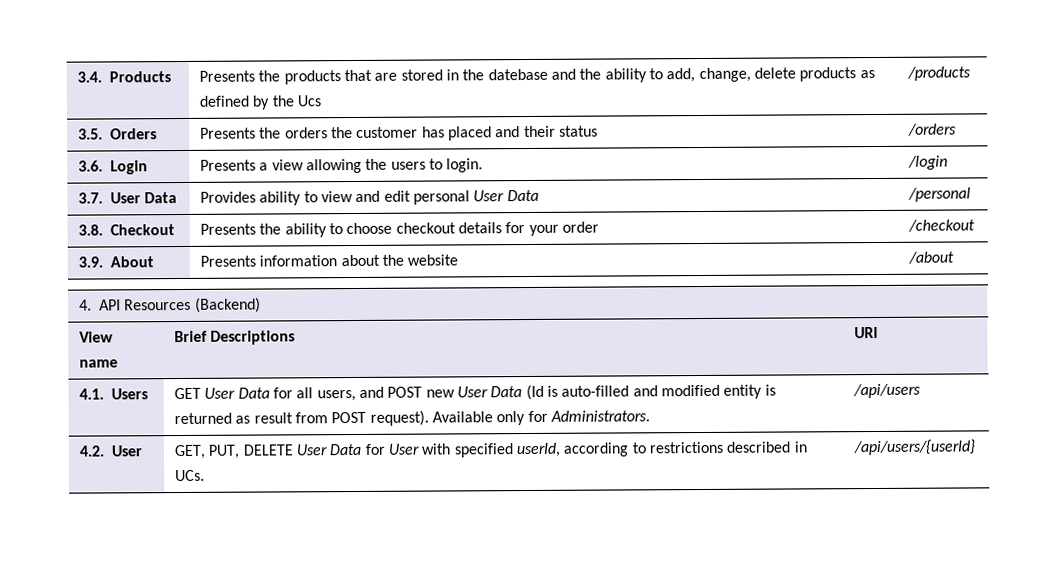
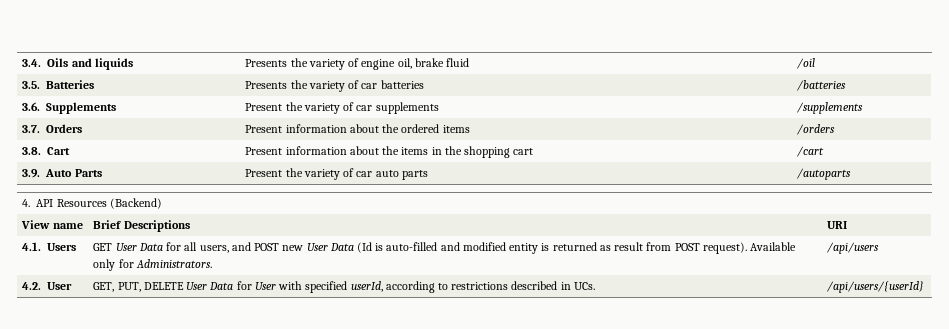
[109,71,172,83] [199,67,875,85] [199,95,322,110] [907,66,972,81] [78,128,158,140] [200,125,598,141] [908,123,958,136] [78,160,149,175] [200,158,484,174] [908,155,949,170] [78,192,178,204] [200,189,539,206] [908,187,972,202] [78,224,176,236] [200,221,599,238] [908,219,976,232] [78,256,155,268] [200,254,459,267] [908,251,955,264] Products | Presents the products that are stored in the datebase and the ability to add, change, delete products as defined by the Ucs | /products // 3.5. Orders | Presents the orders the customer has placed and their status | /orders // 3.6. Login | Presents a view allowing the users to login. | /login // 3.7. User Data | Provides ability to view and edit personal User Data | /personal // 3.8. Checkout | Presents the ability to choose checkout details for your order | /checkout // 3.9. About | Presents information about the website | /about -> [47,58,133,70] [245,58,470,70] [797,58,816,69] [22,80,95,89] [245,80,424,92] [797,80,847,91] [22,102,117,114] [245,102,439,114] [797,102,864,114] [22,124,83,133] [245,124,470,133] [797,124,836,135] [22,147,71,155] [245,146,534,158] [797,146,825,157] [22,169,102,178] [245,168,428,180] [797,168,852,180] Oils and liquids | Presents the variety of engine oil, brake fluid | /oil // 3.5. Batteries | Presents the variety of car batteries | /batteries // 3.6. Supplements | Present the variety of car supplements | /supplements // 3.7. Orders | Present information about the ordered items | /orders // 3.8. Cart | Present information about the items in the shopping cart | /cart // 3.9. Auto Parts | Present the variety of car auto parts | /autoparts

